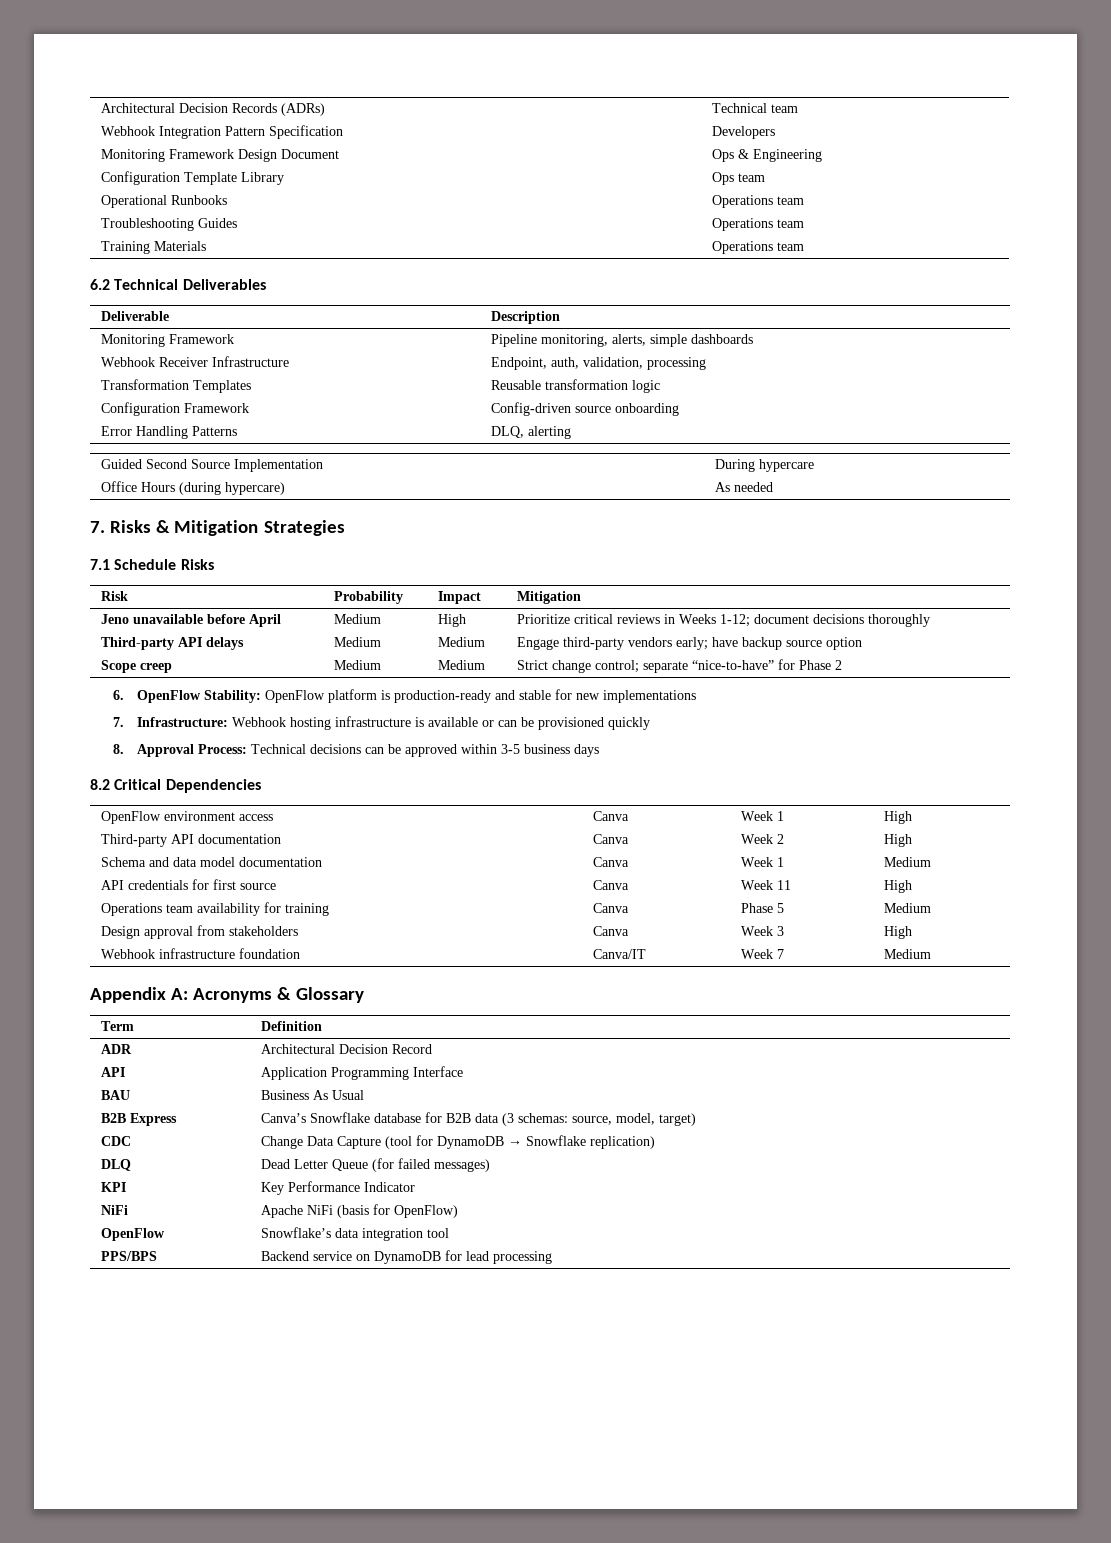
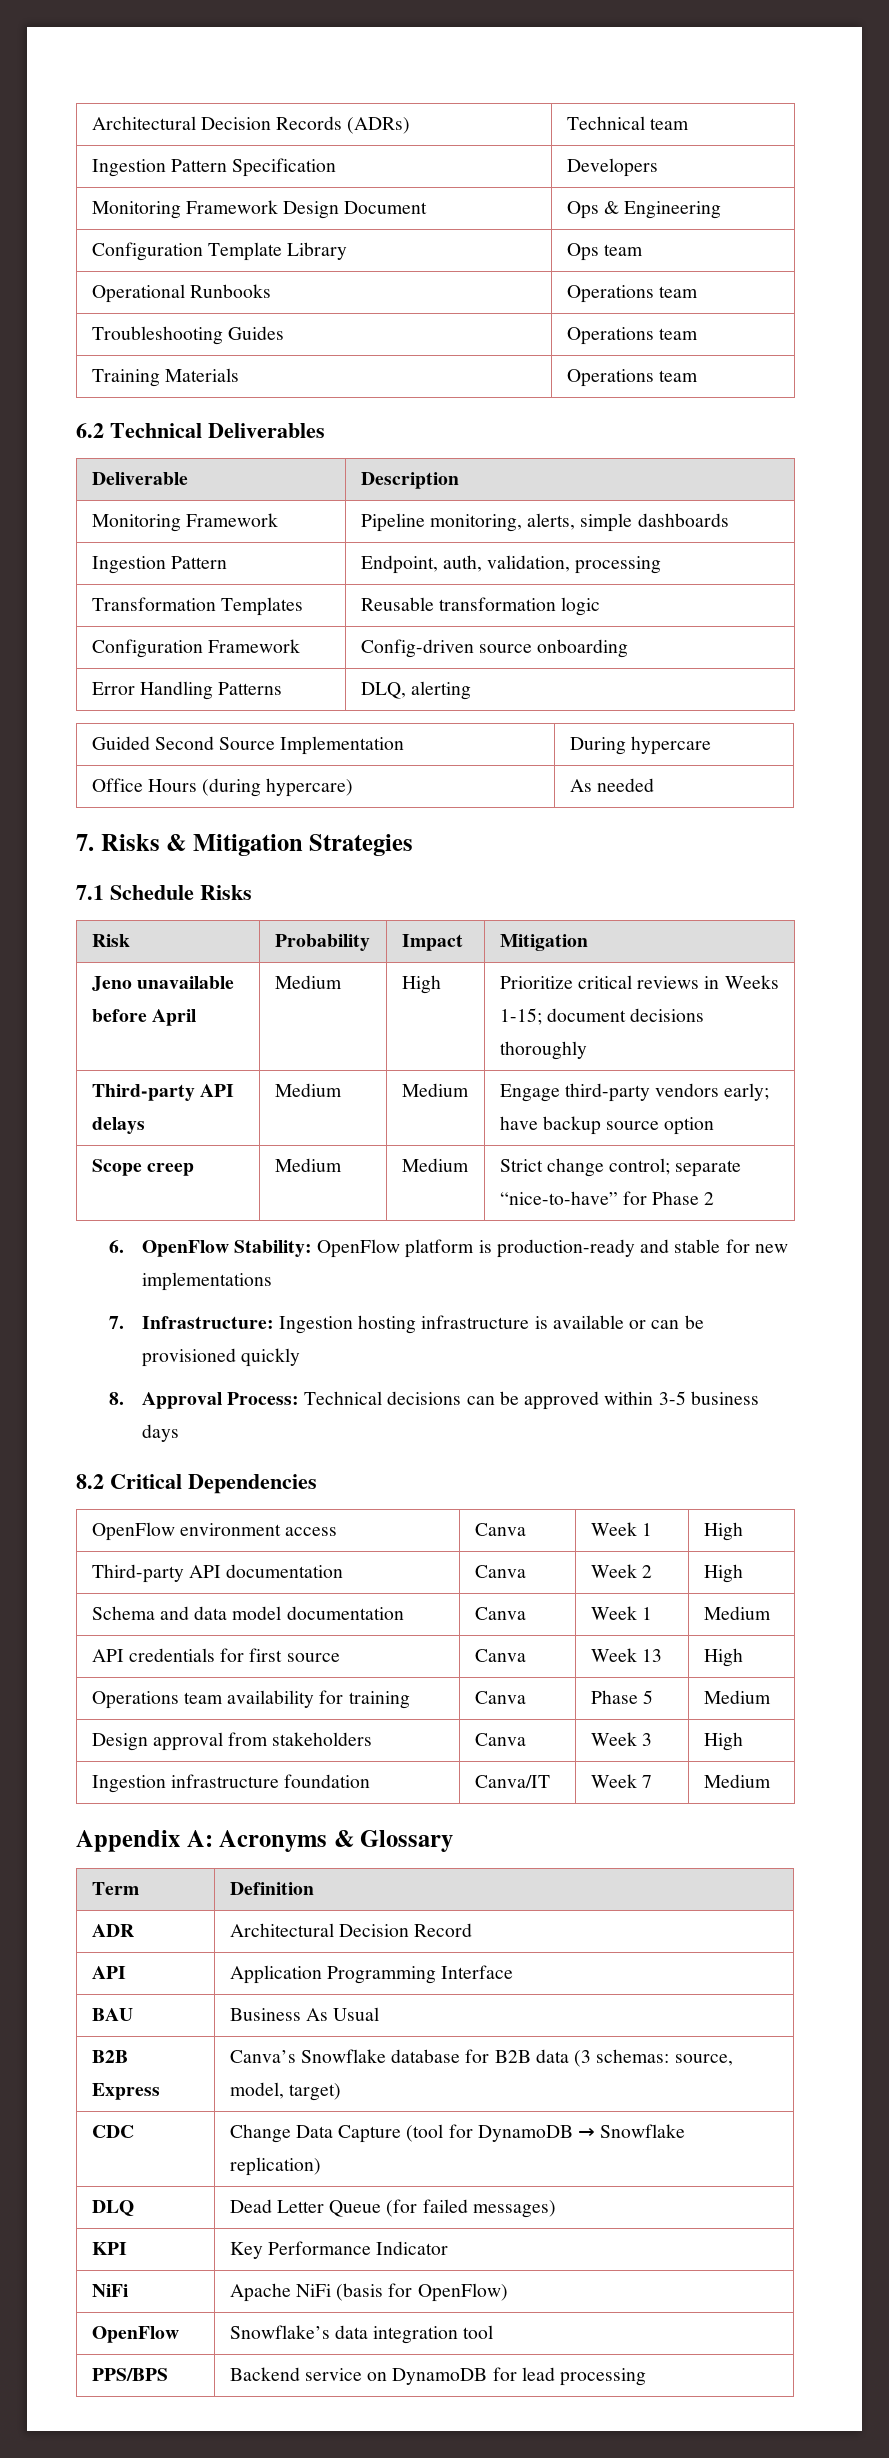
[101,126,222,139] Webhook Integration -> [91,159,166,177] Ingestion
[101,356,290,367] Webhook Receiver Infrastructure -> [91,556,227,574] Ingestion Pattern
[720,614,751,627] 1-12; -> [499,1008,542,1025] 1-15;
[231,717,286,727] Webhook -> [278,1316,353,1334] Ingestion
[777,880,792,890] 11 -> [641,1649,662,1662] 13
[101,949,156,959] Webhook -> [91,1775,166,1793] Ingestion

